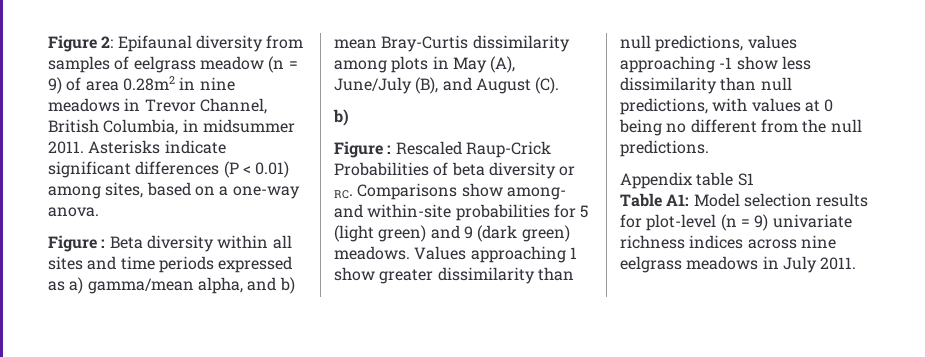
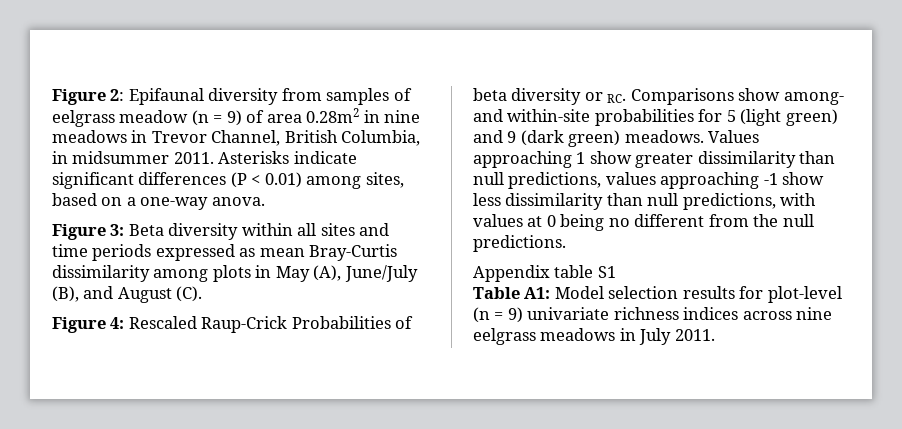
[101,239,106,248] : -> [110,224,125,236] 3:
[69,277,295,294] a) gamma/mean alpha, and b) -> (256, 252) none
[333,109,349,126] [334,141,392,158] // b) // Figure : -> [52,317,125,333] // Figure 4:

